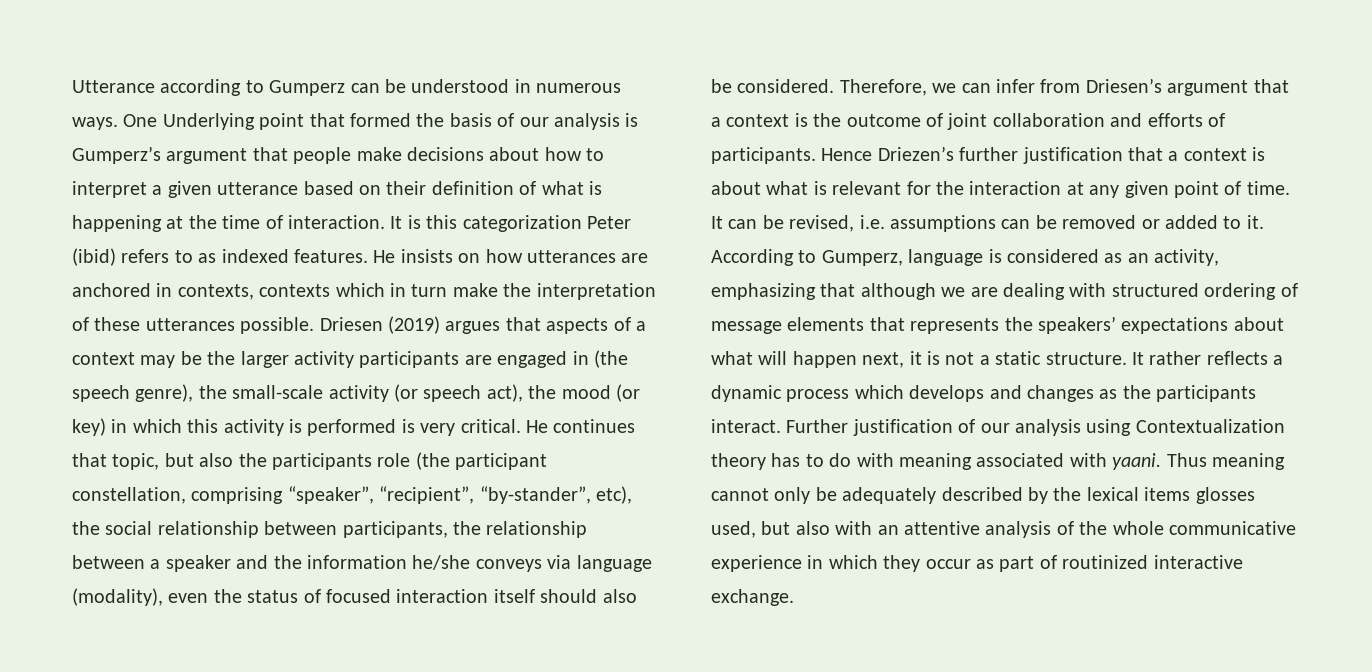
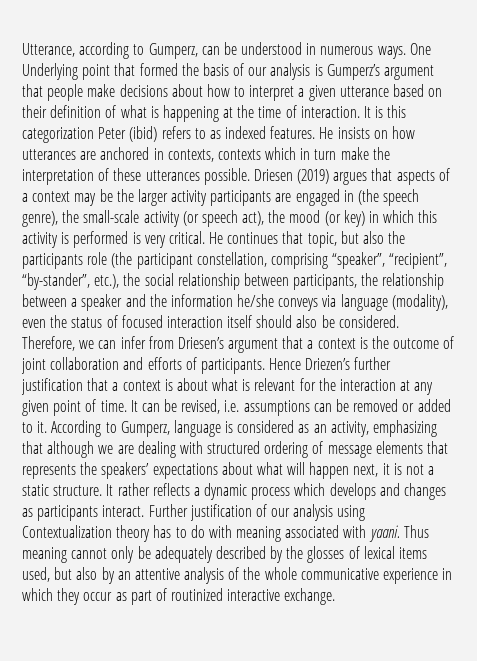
[72,80,155,93] Utterance -> [22,43,75,57] Utterance,
[269,80,346,96] Gumperz -> [148,43,198,59] Gumperz,
[595,486,632,504] etc), -> [94,274,120,289] etc.),
[1122,385,1151,399] the -> (33, 512) none
(1082, 494) none -> [307,546,360,563] glosses of
[1195,487,1255,504] glosses -> (428, 553) none
[835,521,873,535] with -> [101,567,115,584] by

